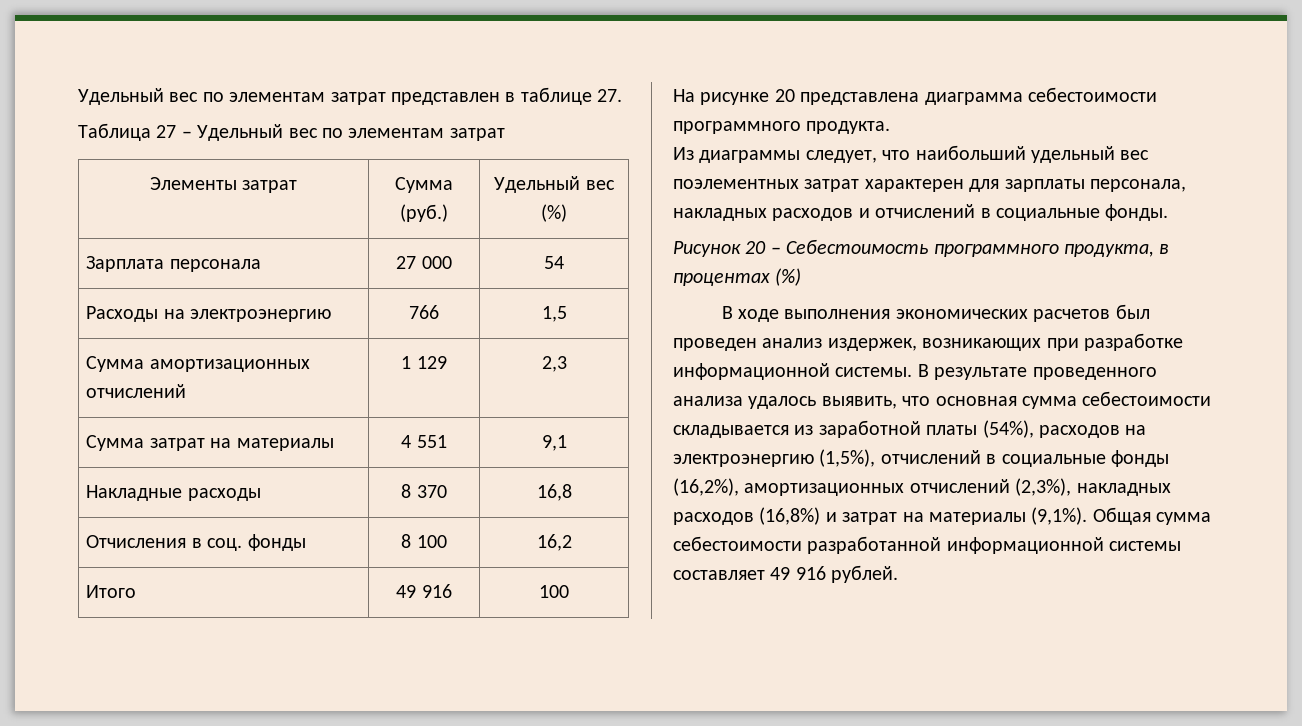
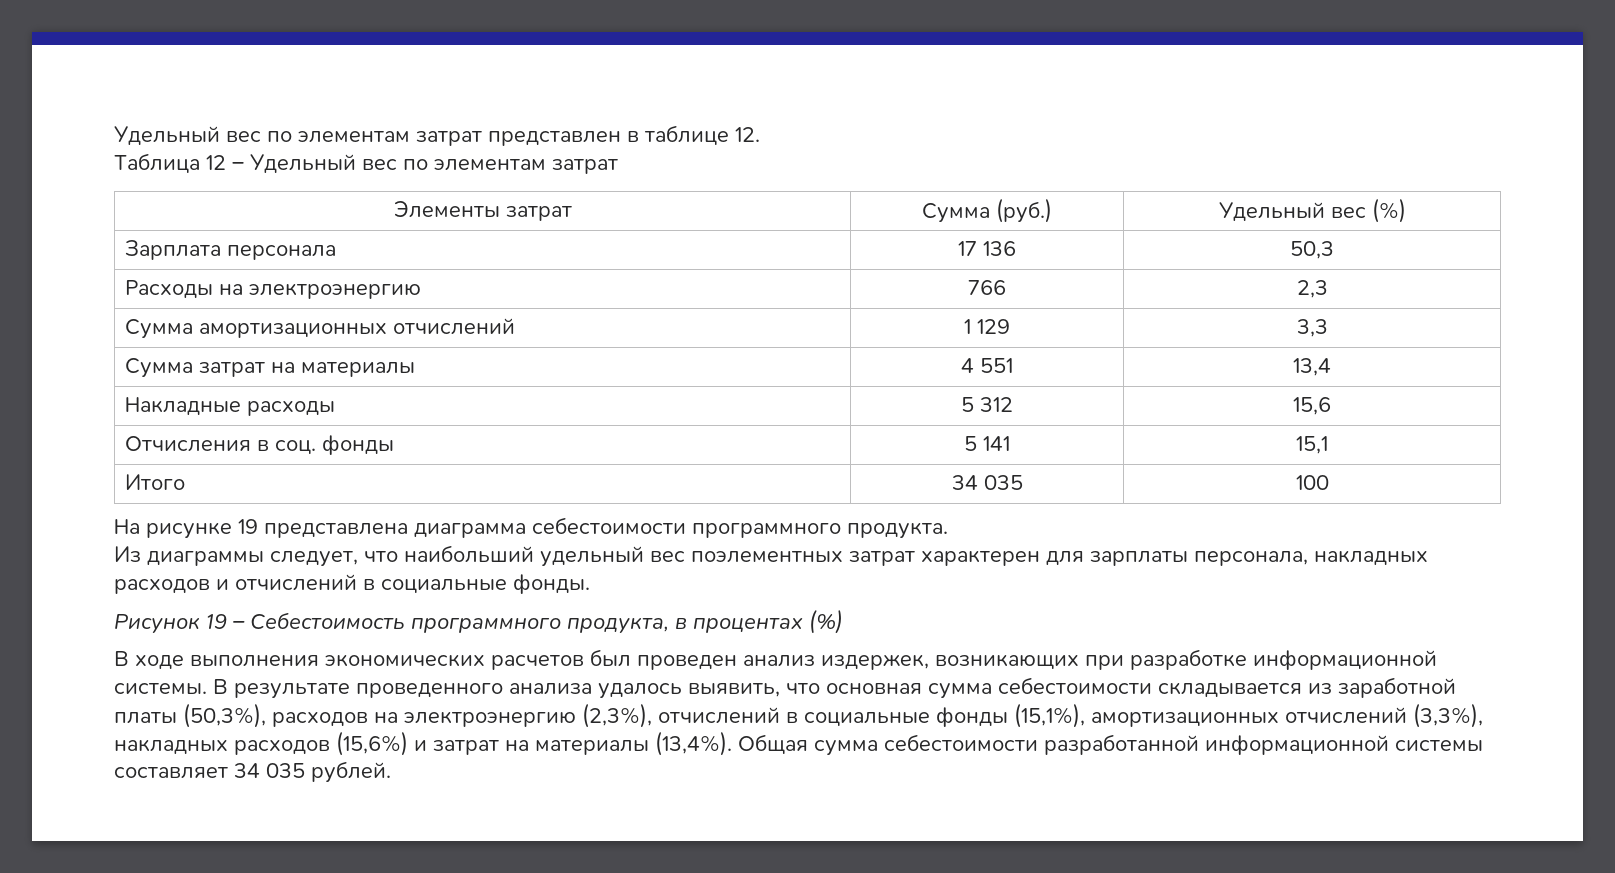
[597,89,623,102] 27. -> [735,127,760,142] 12.
[156,125,177,138] 27 -> [206,155,226,170] 12
[396,256,452,269] [544,256,564,269] 27 000 | 54 -> [958,241,1017,256] [1290,241,1334,259] 17 136 | 50,3
[541,306,567,322] 1,5 -> [1296,280,1328,298] 2,3
[541,356,567,372] 2,3 -> [1296,319,1328,337] 3,3
[541,435,567,451] 9,1 -> [1293,358,1331,376] 13,4
[401,484,447,498] [536,484,572,501] 8 370 | 16,8 -> [961,397,1014,412] [1293,397,1331,415] 5 312 | 15,6
[401,534,447,548] [536,534,572,551] 8 100 | 16,2 -> [964,436,1011,451] [1296,436,1328,454] 5 141 | 15,1
[396,584,452,598] 49 916 -> [951,475,1023,490] 34 035
[774,89,795,102] 20 -> [238,519,258,534] 19
[745,241,767,254] 20 -> [206,614,227,629] 19
[982,420,1034,438] (54%), -> [183,703,266,728] (50,3%),
[819,449,876,467] (1,5%), -> [582,703,652,728] (2,3%),
[673,478,1171,496] [673,507,821,525] (16,2%), амортизационных отчислений (2,3%), накладных расходов (16,8%) -> [1014,703,1483,728] [114,731,408,756] (15,1%), амортизационных отчислений (3,3%), накладных расходов (15,6%)
[1031,507,1088,525] (9,1%). -> [655,731,732,756] (13,4%).
[770,566,826,580] 49 916 -> [234,763,305,778] 34 035

